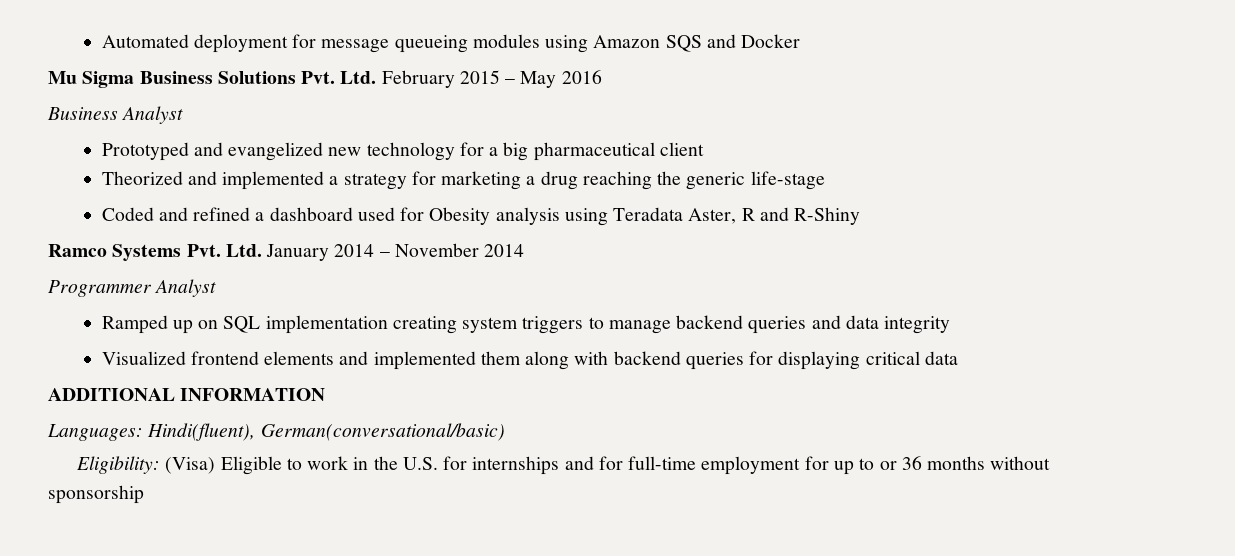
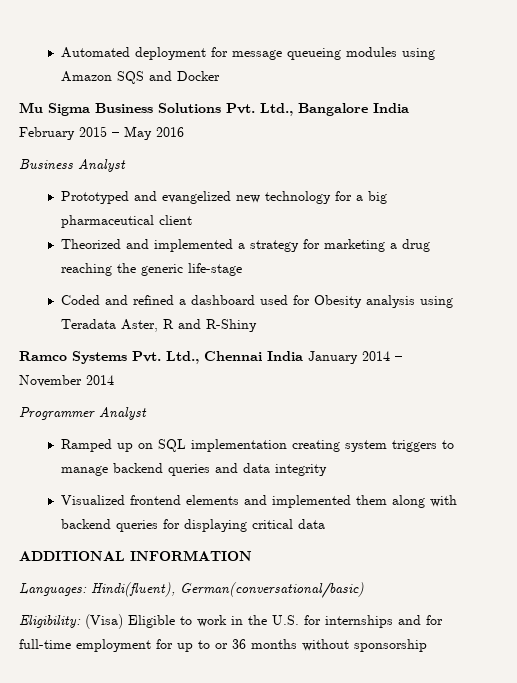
[340,71,377,84] Ltd. -> [260,103,409,116] Ltd., Bangalore India
[225,244,262,257] Ltd. -> [166,351,303,364] Ltd., Chennai India

